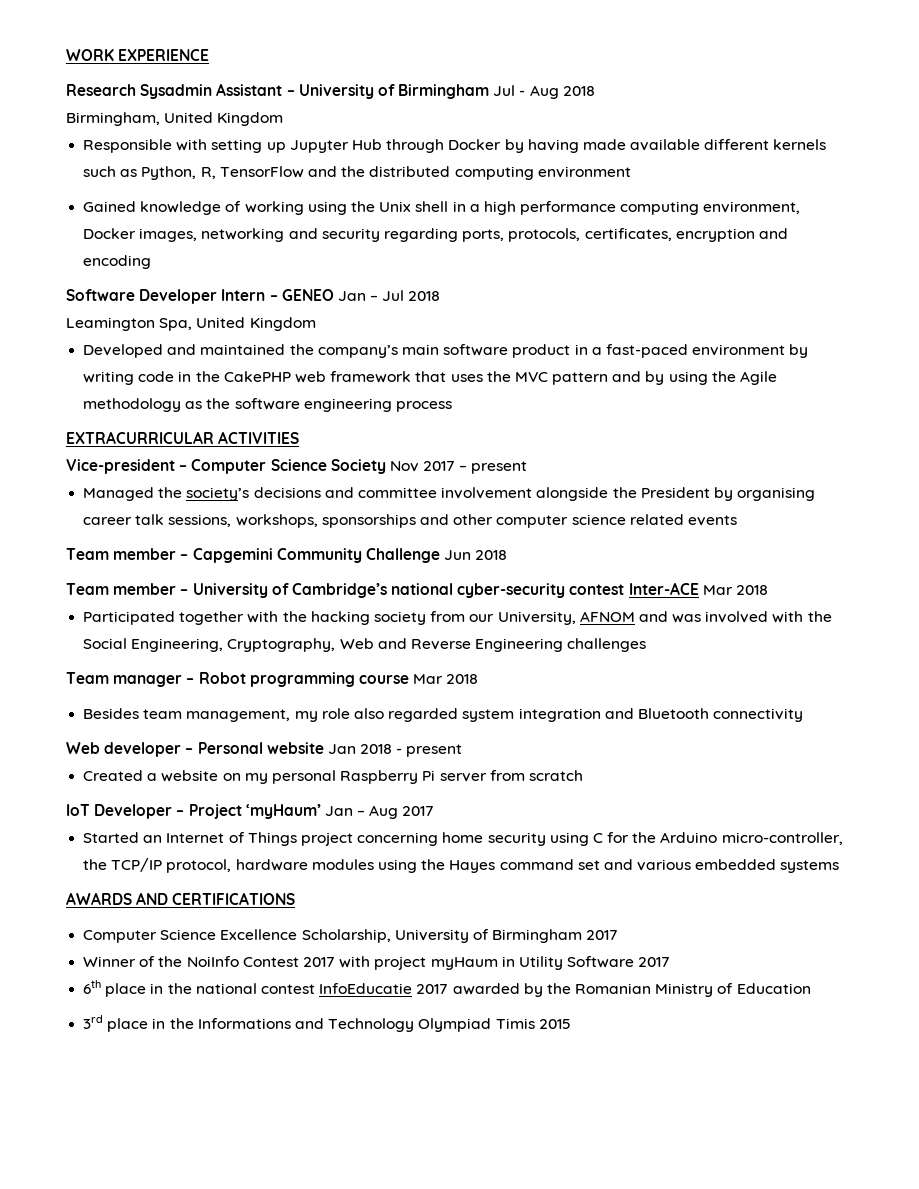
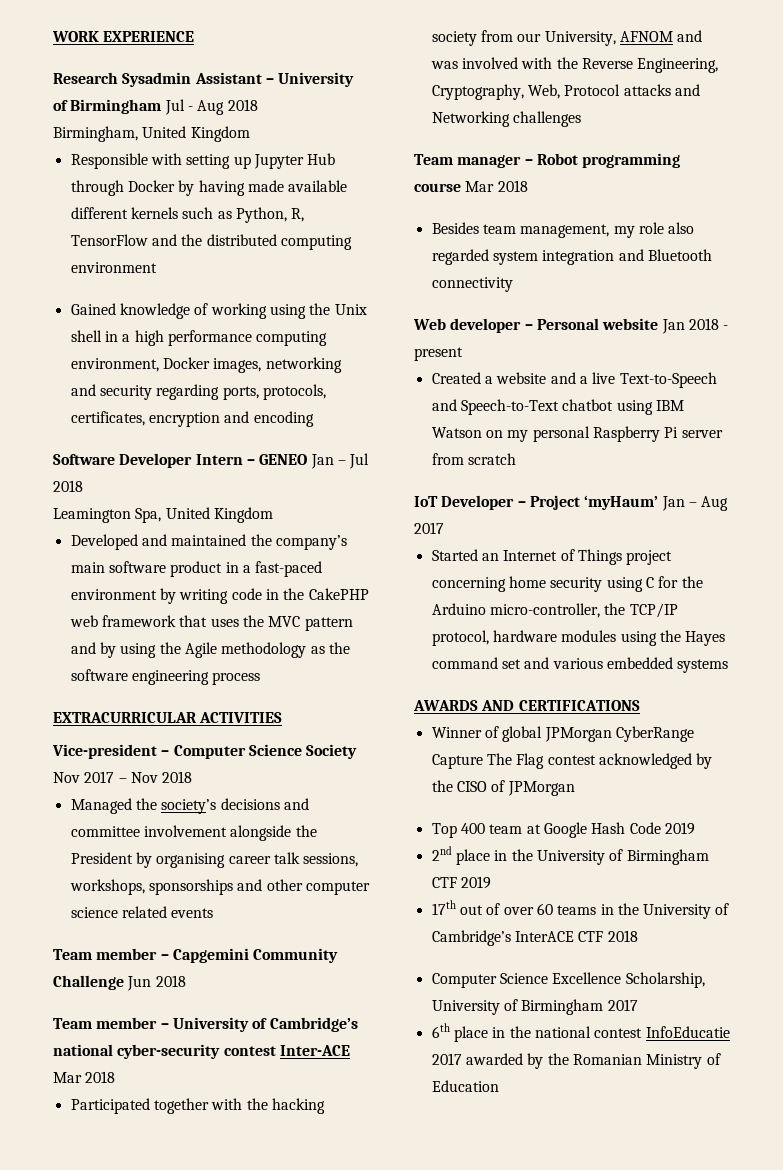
[471,461,528,474] present -> [130,771,193,783] Nov 2018
[83,638,128,649] Social -> [581,58,633,69] Reverse
[339,638,564,652] Web and Reverse Engineering -> [527,84,700,99] [431,111,510,127] Web, Protocol attacks and Networking
(219, 776) none -> [550,372,717,388] [431,399,684,415] [431,427,482,438] and a live Text-to-Speech and Speech-to-Text chatbot using IBM Watson
(296, 898) none -> [431,726,694,742] [431,753,713,769] [431,780,575,796] [431,822,695,838] [431,846,709,865] [431,876,491,889] [431,900,730,919] [431,930,638,946] // Winner of global JPMorgan CyberRange Capture The Flag contest acknowledged by the CISO of JPMorgan // Top 400 team at Google Hash Code 2019 // 2nd place in the University of Birmingham CTF 2019 // 17th out of over 60 teams in the University of Cambridge’s InterACE CTF 2018
[83,956,671,970] // Winner of the NoiInfo Contest 2017 with project myHaum in Utility Software 2017 -> (638, 1005) none
[83,1015,571,1032] // 3rd place in the Informations and Technology Olympiad Timis 2015 -> (499, 1086) none

